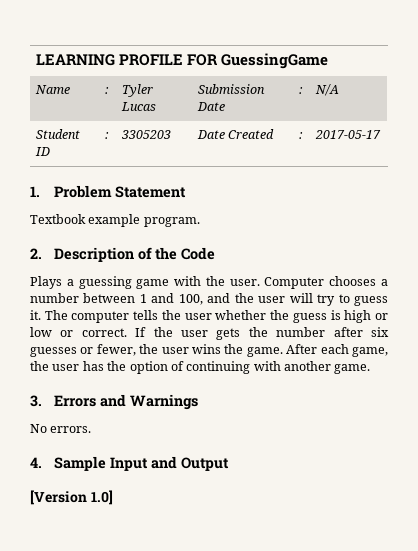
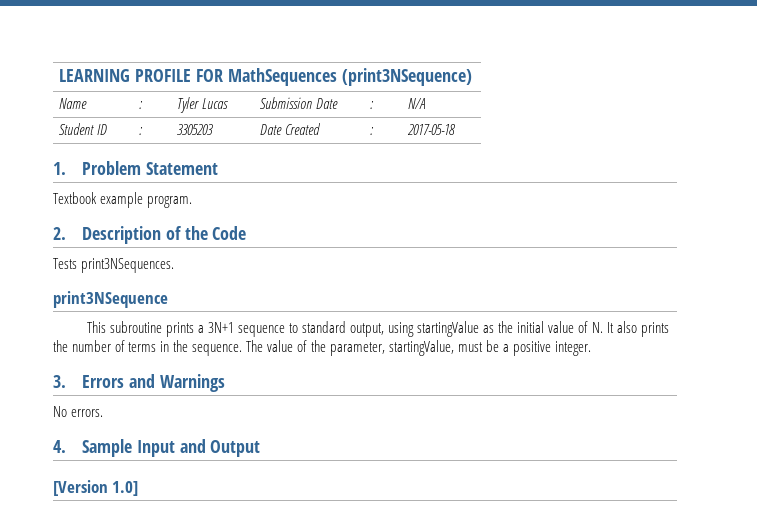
[220,53,328,69] GuessingGame -> [227,68,472,86] MathSequences (print3NSequence)
[314,130,381,139] 2017-05-17 -> [407,124,457,135] 2017-05-18
[30,276,388,289] [30,293,388,306] [30,310,389,323] [30,327,389,340] [30,344,388,357] [30,361,371,374] Plays a guessing game with the user. Computer chooses a number between 1 and 100, and the user will try to guess it. The computer tells the user whether the guess is high or low or correct. If the user gets the number after six guesses or fewer, the user wins the game. After each game, the user has the option of continuing with another game. -> [53,258,175,273] [53,291,168,308] [86,321,669,337] [53,340,591,356] Tests print3NSequences. // print3NSequence // This subroutine prints a 3N+1 sequence to standard output, using startingValue as the initial value of N. It also prints the number of terms in the sequence. The value of the parameter, startingValue, must be a positive integer.

